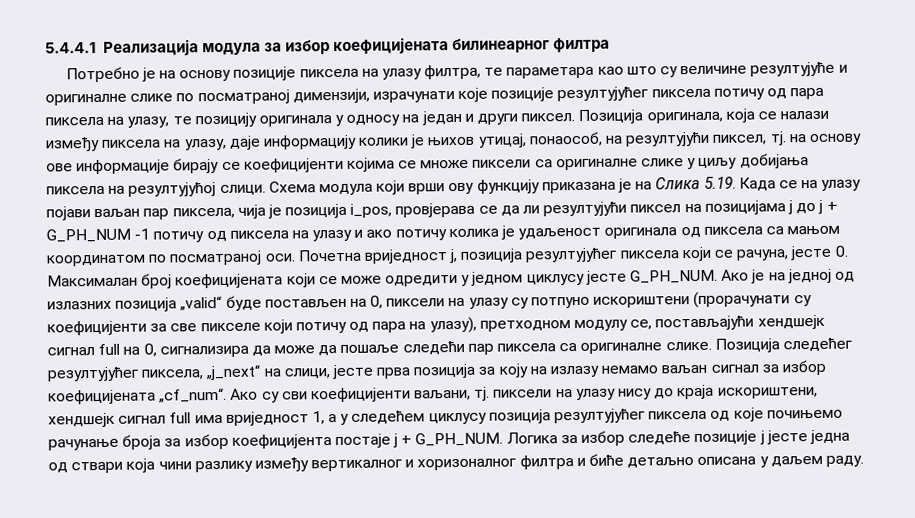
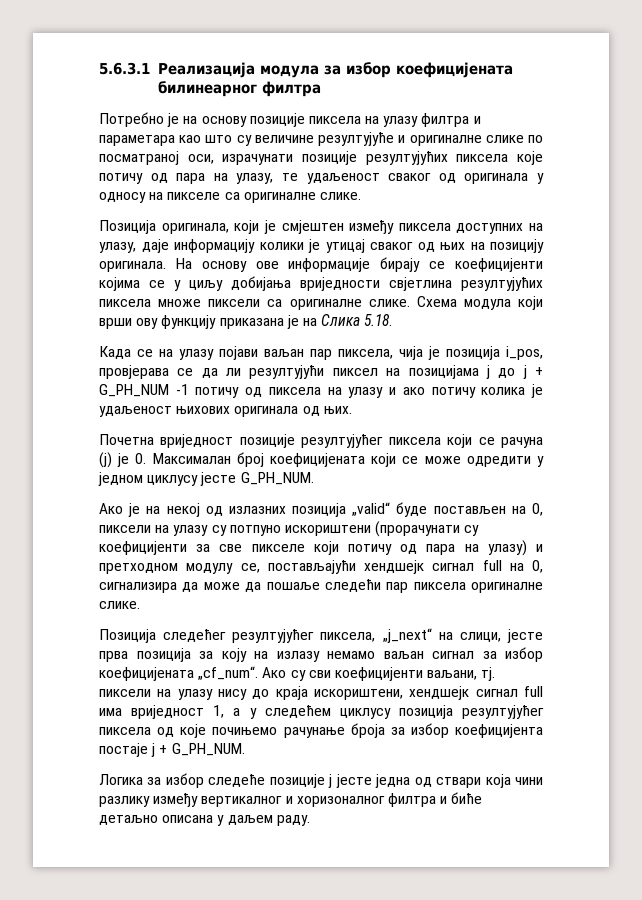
[45,42,96,54] 5.4.4.1 -> [99,62,150,75] 5.6.3.1
[424,64,504,80] филтра, те -> [421,113,481,127] филтра и
[292,86,825,104] [45,116,104,126] димензији, израчунати које позиције резултујућег пиксела потичу од пара пиксела -> [187,151,543,165] [99,173,206,184] оси, израчунати позиције резултујућих пиксела које потичу од пара
[194,112,257,128] позицију -> [306,173,456,184] удаљеност сваког од
[421,108,830,126] један и други пиксел. Позиција оригинала, која се налази -> [167,192,361,203] [99,220,344,234] пикселе са оригиналне слике. // Позиција оригинала, који је смјештен
(162, 143) none -> [456,223,524,234] доступних
[427,131,807,148] њихов утицај, понаособ, на резултујући пиксел, тј. на -> [325,239,544,253] [99,258,192,272] утицај сваког од њих на позицију оригинала. На
[420,153,809,171] [46,182,266,197] множе пиксели са оригиналне слике у циљу добијања пиксела на резултујућој слици. -> [174,276,543,291] [99,299,410,310] у циљу добијања вриједности свјетлина резултујућих пиксела множе пиксели са оригиналне слике.
[703,176,736,189] 5.19. -> [364,314,393,326] 5.18. //
(602, 233) none -> [176,406,231,414] њихових
[703,225,841,235] [46,248,524,267] пиксела са мањом координатом по посматраној оси. Почетна вриједност ј, позиција -> [323,406,352,414] [99,434,295,448] њих. // Почетна вриједност позиције
[736,245,833,261] рачуна, јесте -> [501,437,543,448] [99,452,130,468] рачуна (ј) је
(719, 276) none -> (314, 478) //
[787,268,832,284] једној -> [166,503,200,517] некој
[429,316,477,334] улазу), -> [487,540,543,556] улазу) и
[559,341,712,354] са оригиналне слике. -> [471,582,543,593] [99,601,140,609] оригиналне слике. //
(504, 439) none -> (245, 749) //

